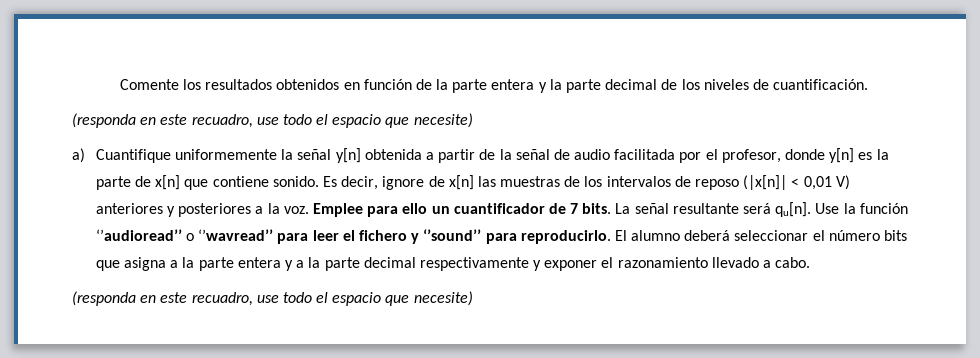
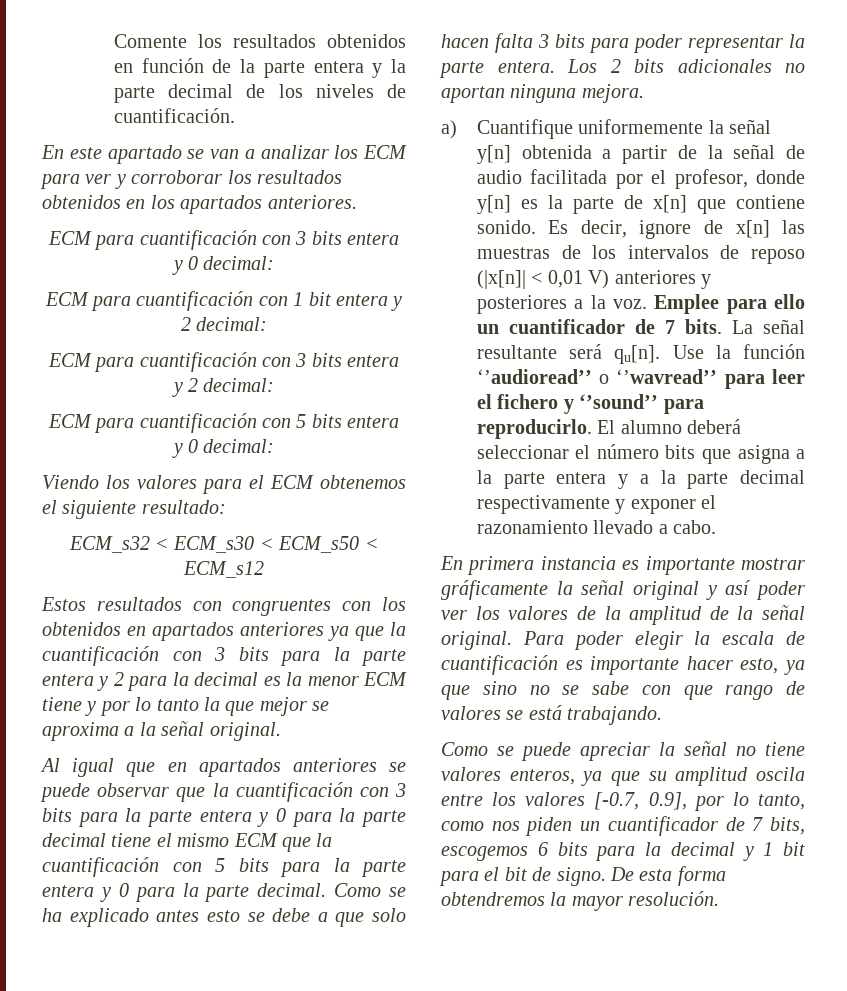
[72,113,473,128] (responda en este recuadro, use todo el espacio que necesite) -> [41,145,407,164] [40,170,342,189] [42,195,357,214] [47,230,400,250] [171,256,275,275] [44,291,403,311] [180,317,268,331] [47,352,400,372] [171,378,275,397] [47,413,400,433] [171,439,275,458] [42,475,406,494] [42,500,226,519] [68,536,379,553] [183,561,264,578] [41,597,407,616] [42,622,406,641] [42,646,406,666] [42,672,407,691] [42,697,330,716] [42,721,281,741] [40,758,407,777] [40,782,406,802] [42,808,407,827] [42,833,333,852] [42,857,406,877] [42,883,406,902] [42,908,406,927] [441,33,805,53] [439,59,805,78] [441,84,644,103] En este apartado se van a analizar los ECM para ver y corroborar los resultados obtenidos en los apartados anteriores. // ECM para cuantificación con 3 bits entera y 0 decimal: // ECM para cuantificación con 1 bit entera y 2 decimal: // ECM para cuantificación con 3 bits entera y 2 decimal: // ECM para cuantificación con 5 bits entera y 0 decimal: // Viendo los valores para el ECM obtenemos el siguiente resultado: // ECM_s32 < ECM_s30 < ECM_s50 < ECM_s12 // Estos resultados con congruentes con los obtenidos en apartados anteriores ya que la cuantificación con 3 bits para la parte entera y 2 para la decimal es la menor ECM tiene y por lo tanto la que mejor se aproxima a la señal original. // Al igual que en apartados anteriores se puede observar que la cuantificación con 3 bits para la parte entera y 0 para la parte decimal tiene el mismo ECM que la cuantificación con 5 bits para la parte entera y 0 para la parte decimal. Como se ha explicado antes esto se debe a que solo hacen falta 3 bits para poder representar la parte entera. Los 2 bits adicionales no aportan ninguna mejora.
[72,291,473,306] (responda en este recuadro, use todo el espacio que necesite) -> [440,556,805,575] [441,580,806,600] [441,605,805,625] [441,631,805,650] [441,655,805,675] [441,681,805,700] [441,705,663,725] [441,741,805,761] [441,767,806,786] [441,792,805,811] [441,816,805,836] [441,842,805,861] [439,866,726,886] [441,891,720,911] En primera instancia es importante mostrar gráficamente la señal original y así poder ver los valores de la amplitud de la señal original. Para poder elegir la escala de cuantificación es importante hacer esto, ya que sino no se sabe con que rango de valores se está trabajando. // Como se puede apreciar la señal no tiene valores enteros, ya que su amplitud oscila entre los valores [-0.7, 0.9], por lo tanto, como nos piden un cuantificador de 7 bits, escogemos 6 bits para la decimal y 1 bit para el bit de signo. De esta forma obtendremos la mayor resolución.

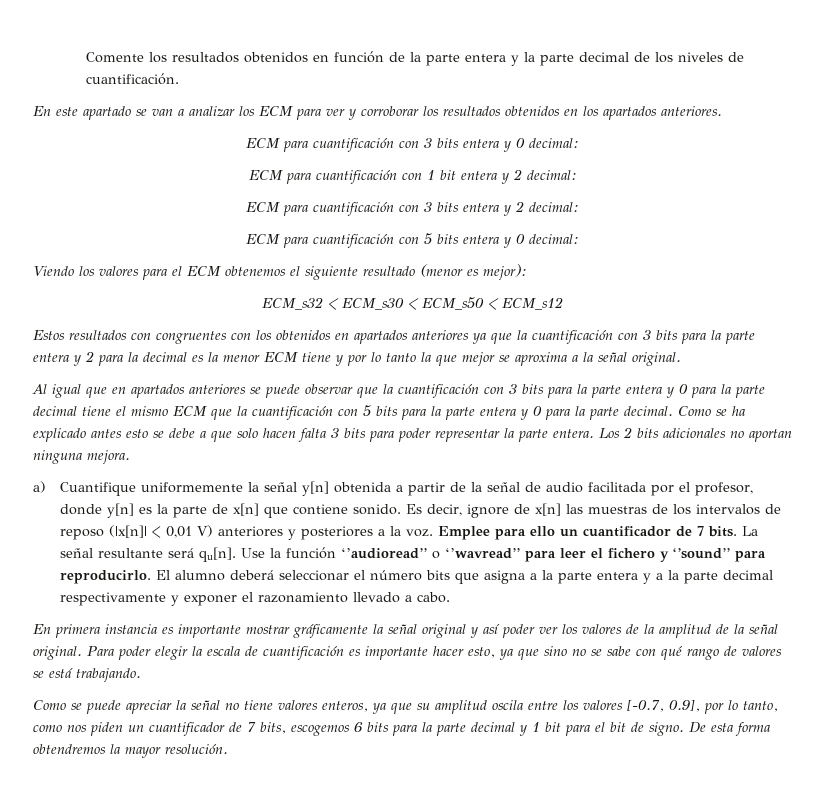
[141,500,226,514] resultado: -> [363,264,527,280] resultado (menor es mejor):
[683,685,713,700] que -> [661,646,683,660] qué
(661, 849) none -> [436,723,466,736] parte

